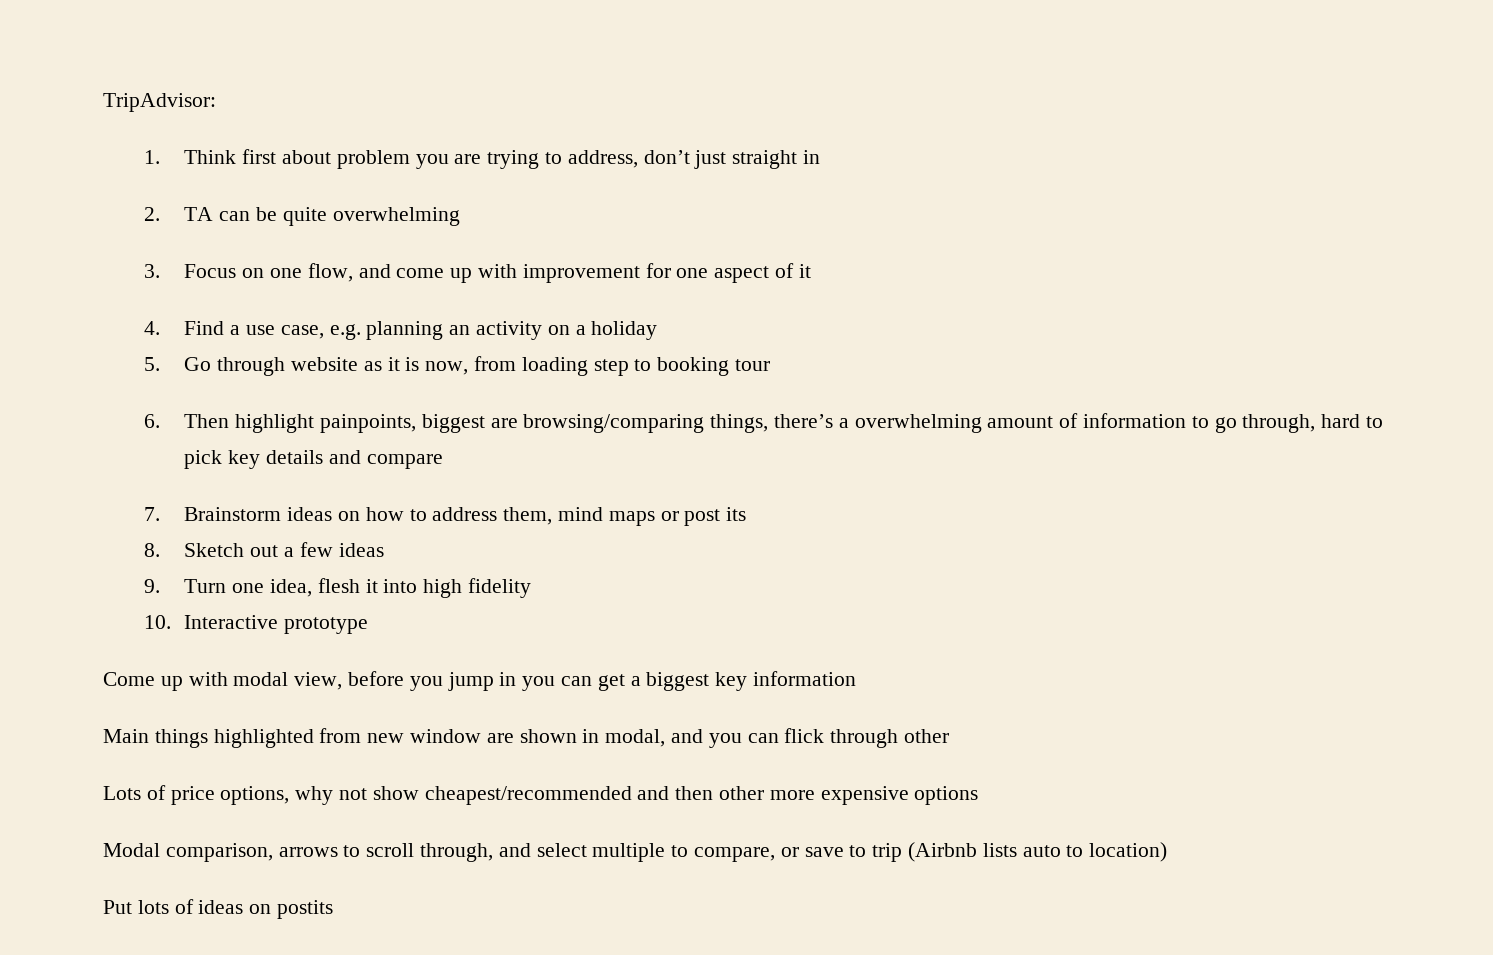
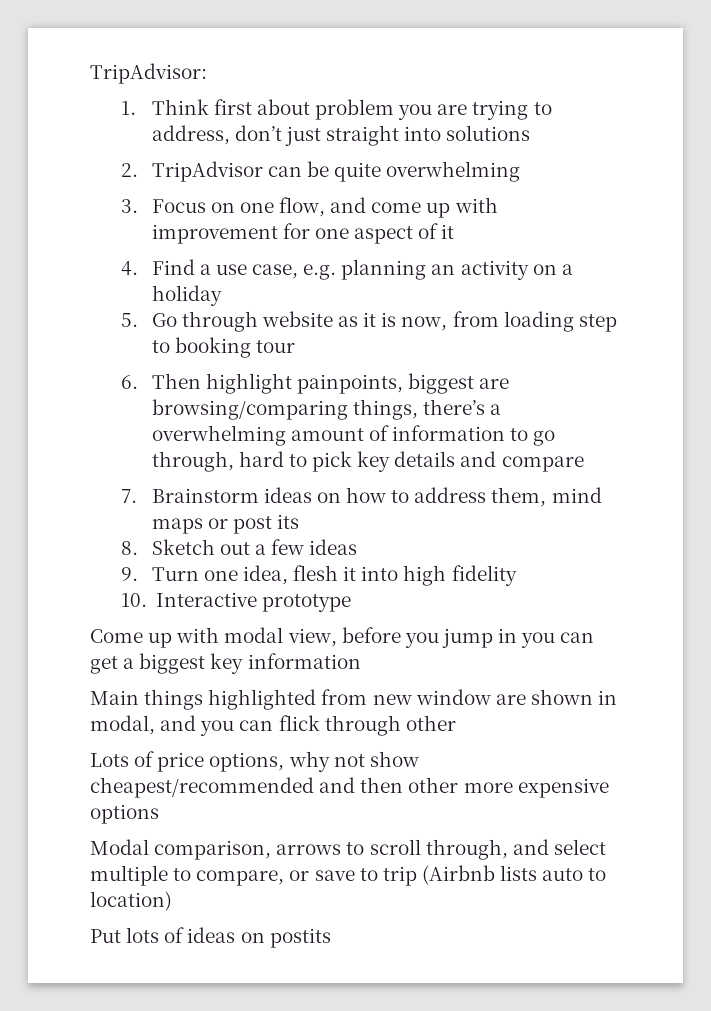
[803,150,821,164] in -> [404,125,531,141] into solutions
[184,207,214,221] TA -> [151,161,263,182] TripAdvisor

